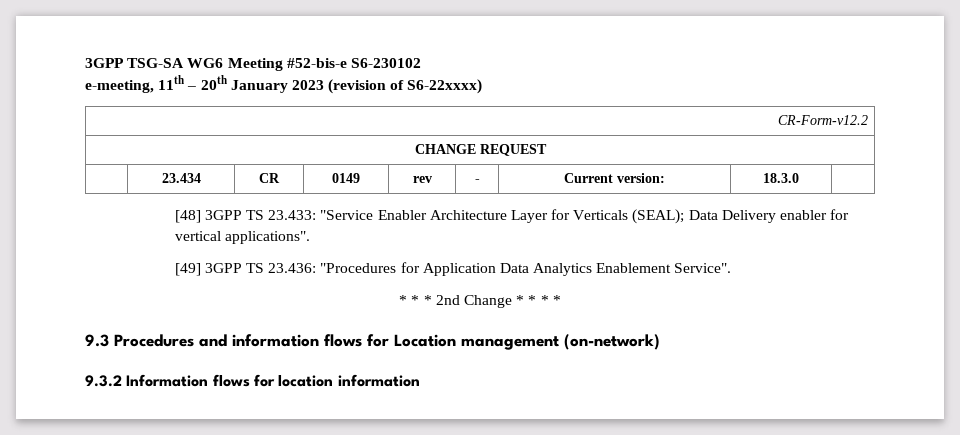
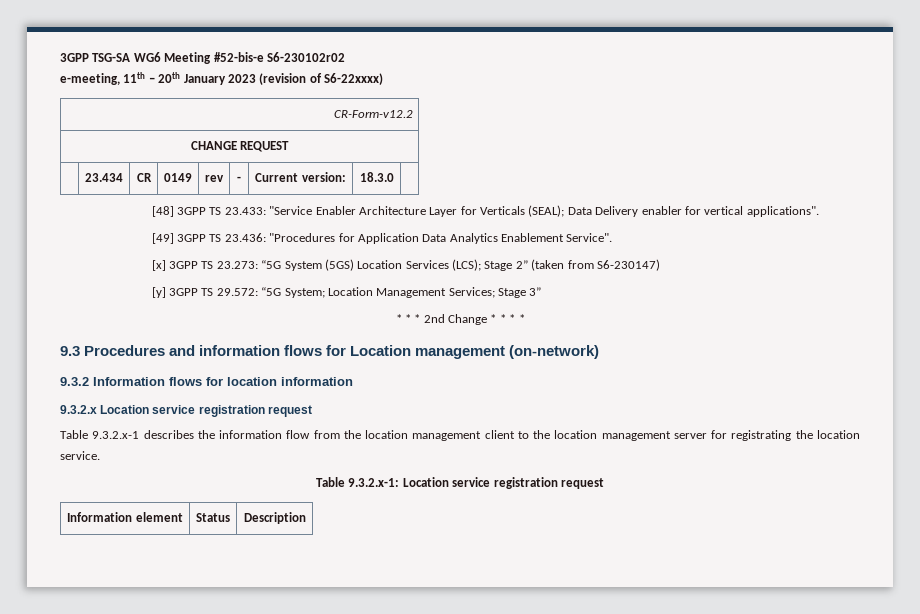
[350,58,421,68] S6-230102 -> [266,52,345,62] S6-230102r02
(732, 268) none -> [151,259,660,271] [151,287,542,298] // [x] 3GPP TS 23.273: “5G System (5GS) Location Services (LCS); Stage 2” (taken from S6-230147) // [y] 3GPP TS 29.572: “5G System; Location Management Services; Stage 3”
(420, 380) none -> [60,405,312,417] [60,430,861,441] [60,451,100,460] [316,477,604,489] [67,512,183,522] [196,513,230,522] [243,512,306,524] // 9.3.2.x Location service registration request // Table 9.3.2.x-1 describes the information flow from the location management client to the location management server for registrating the location service. // Table 9.3.2.x-1: Location service registration request // Information element | Status | Description

